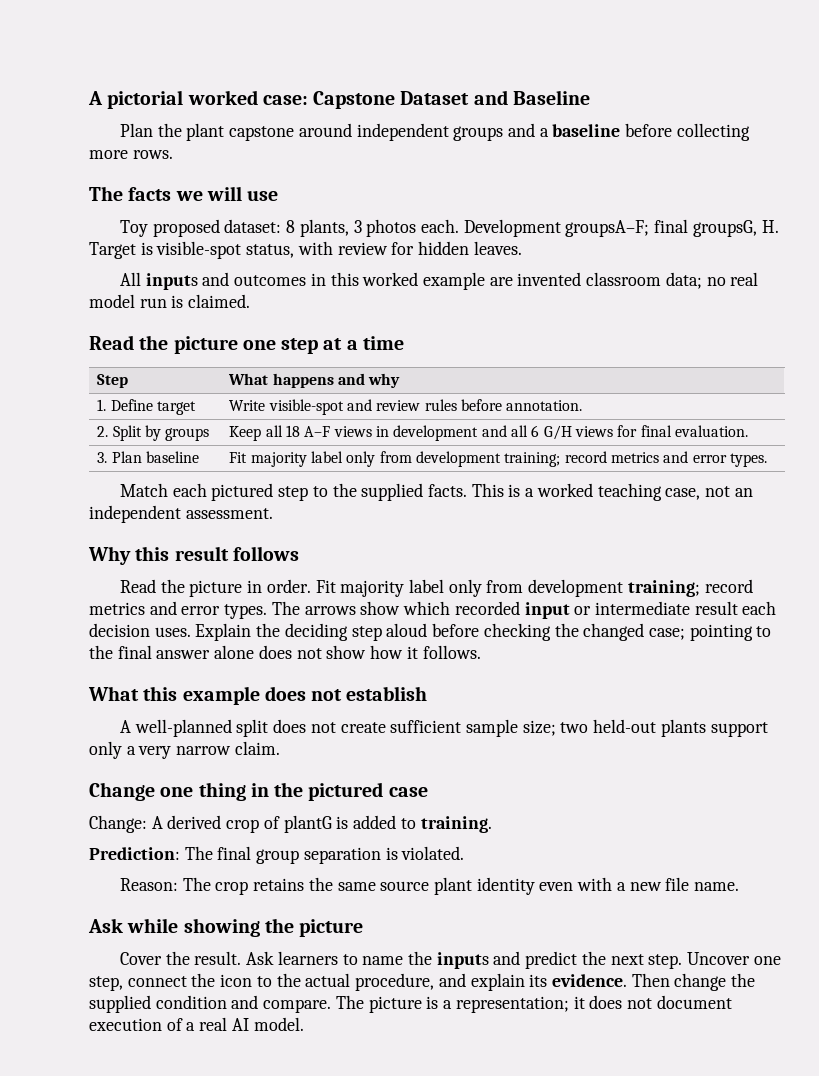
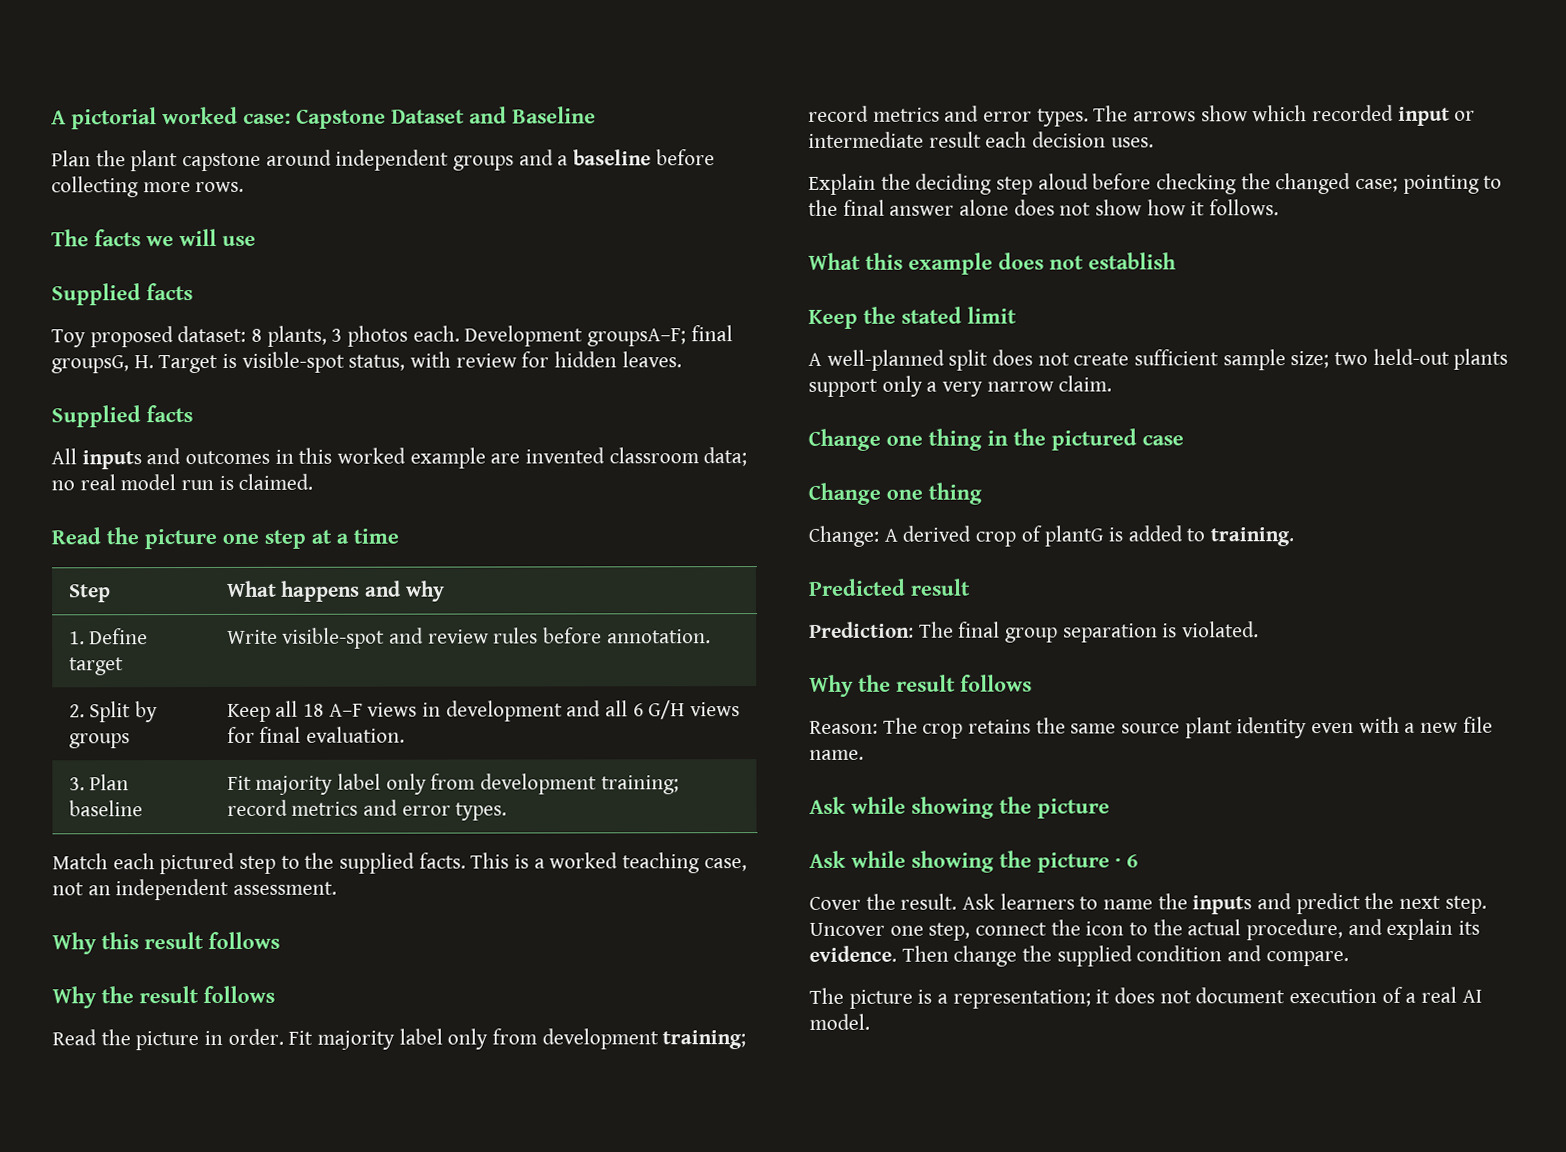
(279, 196) none -> [51,283,193,306] // Supplied facts
(522, 248) none -> [51,405,193,428] // Supplied facts
(299, 553) none -> [52,985,275,1009] // Why the result follows
(191, 632) none -> (1154, 142) //
(428, 693) none -> [808,306,1017,329] // Keep the stated limit
(428, 792) none -> [808,482,982,505] // Change one thing
(492, 824) none -> [809,578,971,596] // Predicted result
(465, 853) none -> [809,674,1032,697] // Why the result follows
(364, 928) none -> [809,850,1138,873] // Ask while showing the picture · 6
(332, 1006) none -> (1349, 959) //

